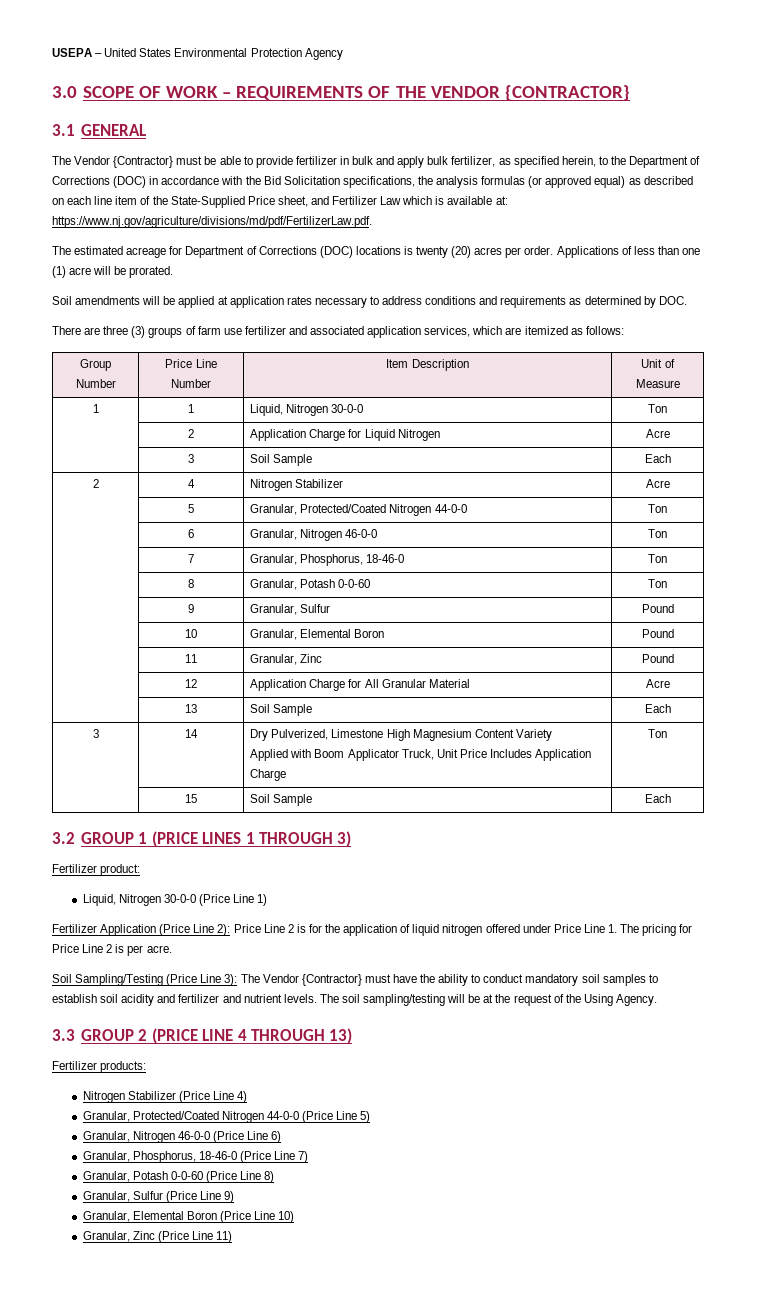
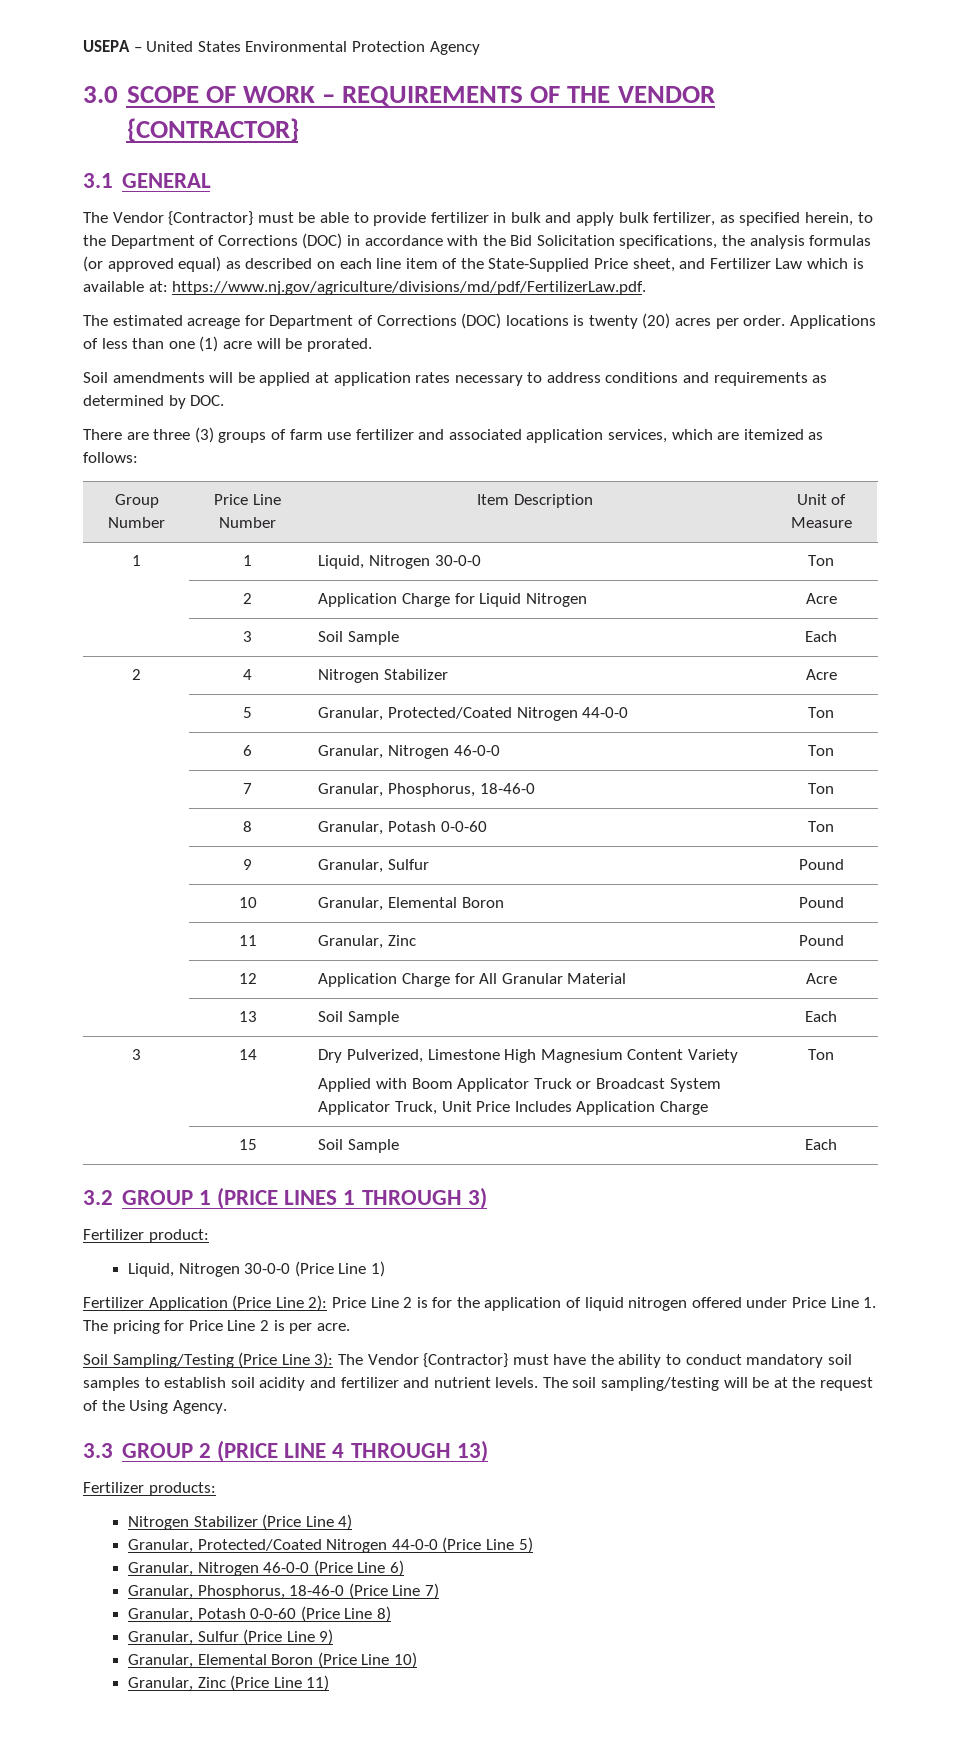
(399, 755) none -> [533,1078,721,1092] [318,1101,391,1115] Truck or Broadcast System Applicator

